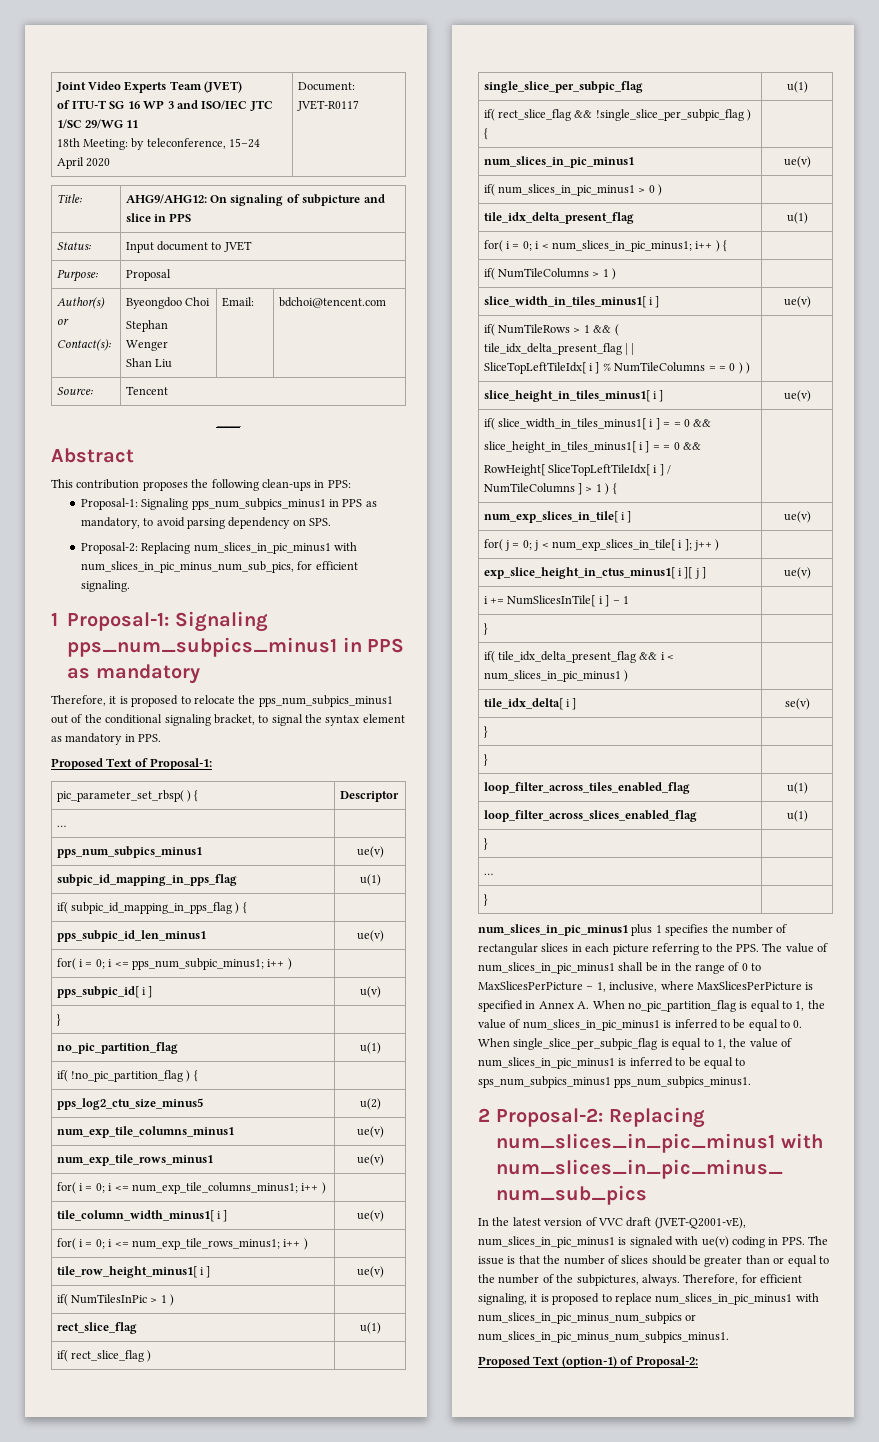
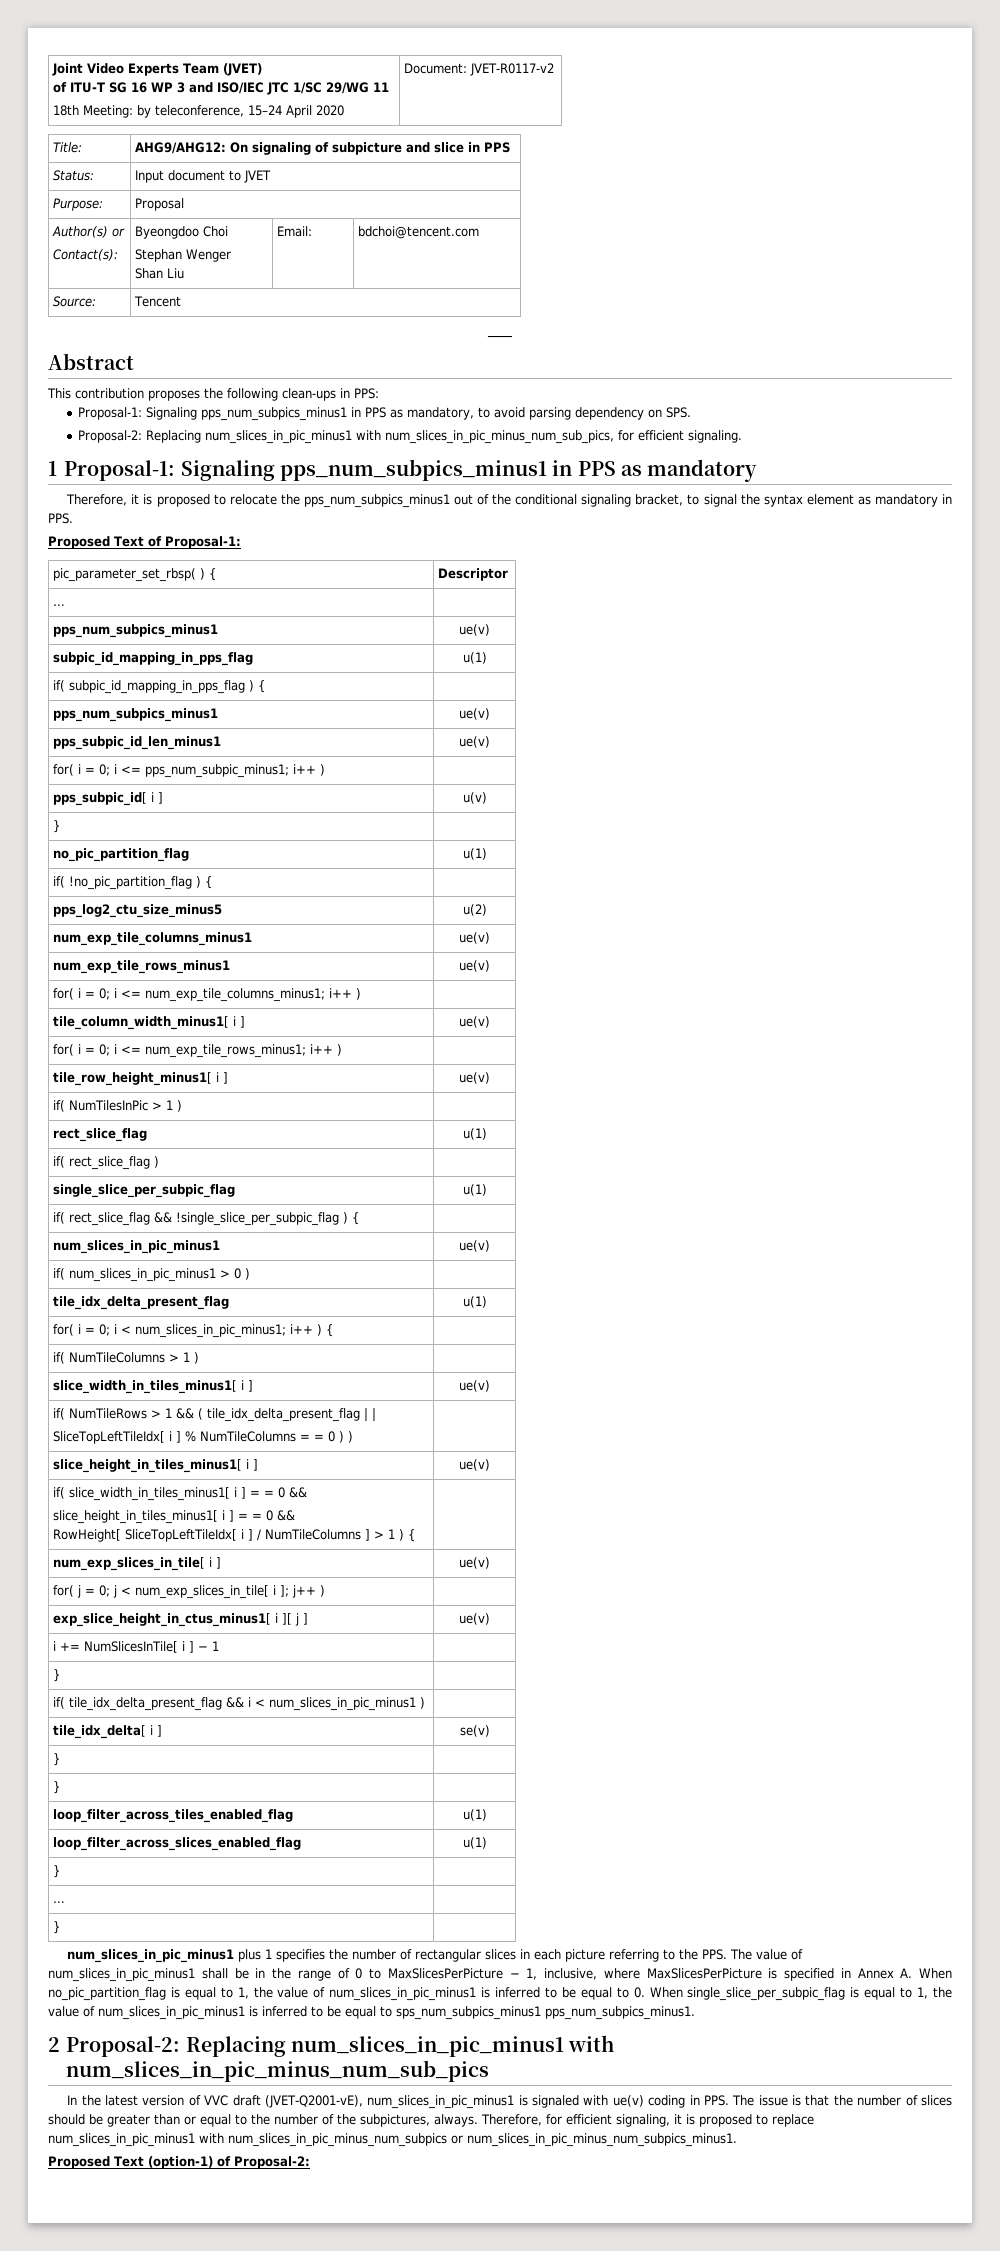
[296,100,359,111] JVET-R0117 -> [470,63,555,76] JVET-R0117-v2
(247, 908) none -> [53,708,219,722] [459,708,491,720] // pps_num_subpics_minus1 | ue(v)

